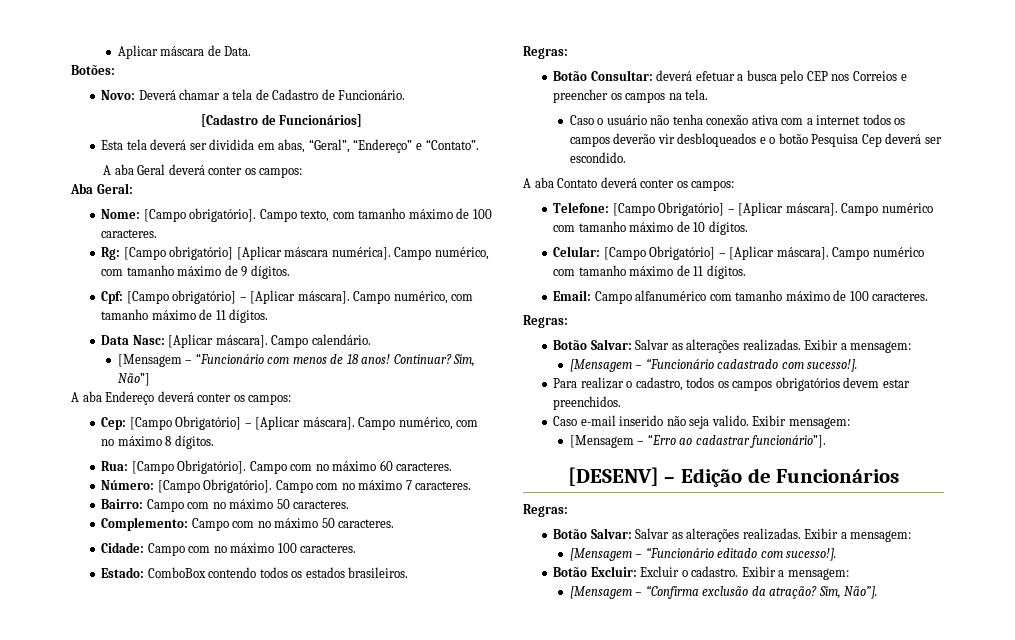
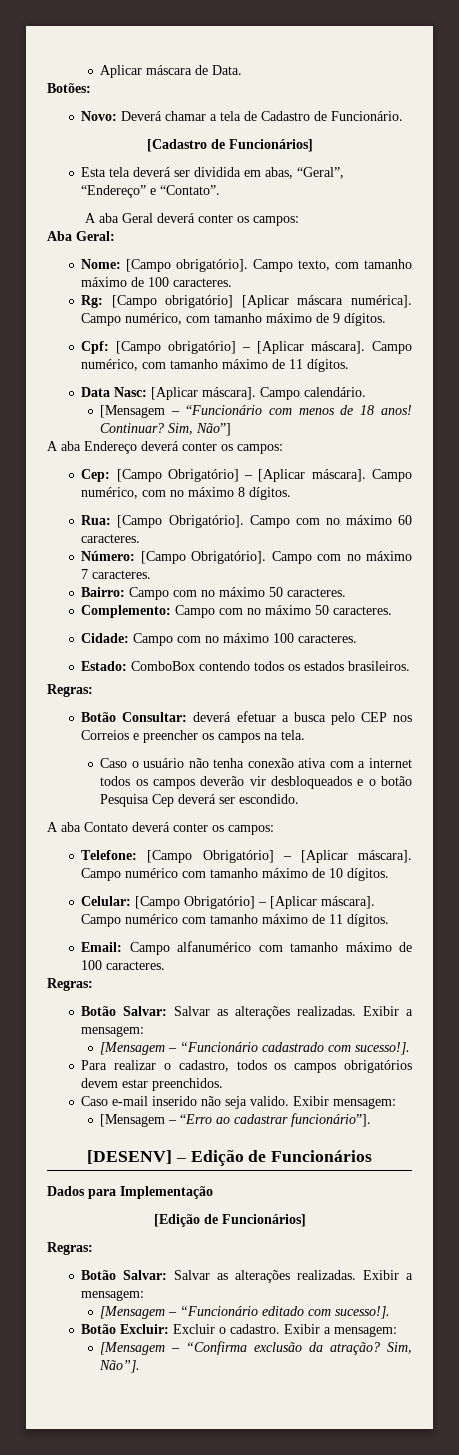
(900, 476) none -> [47,1186,213,1199] [153,1214,306,1227] // Dados para Implementação // [Edição de Funcionários]

